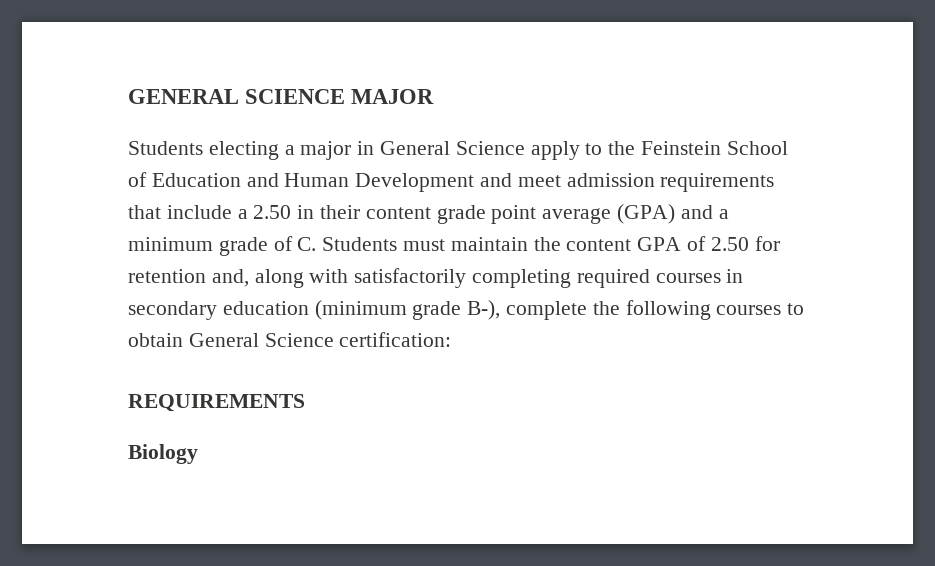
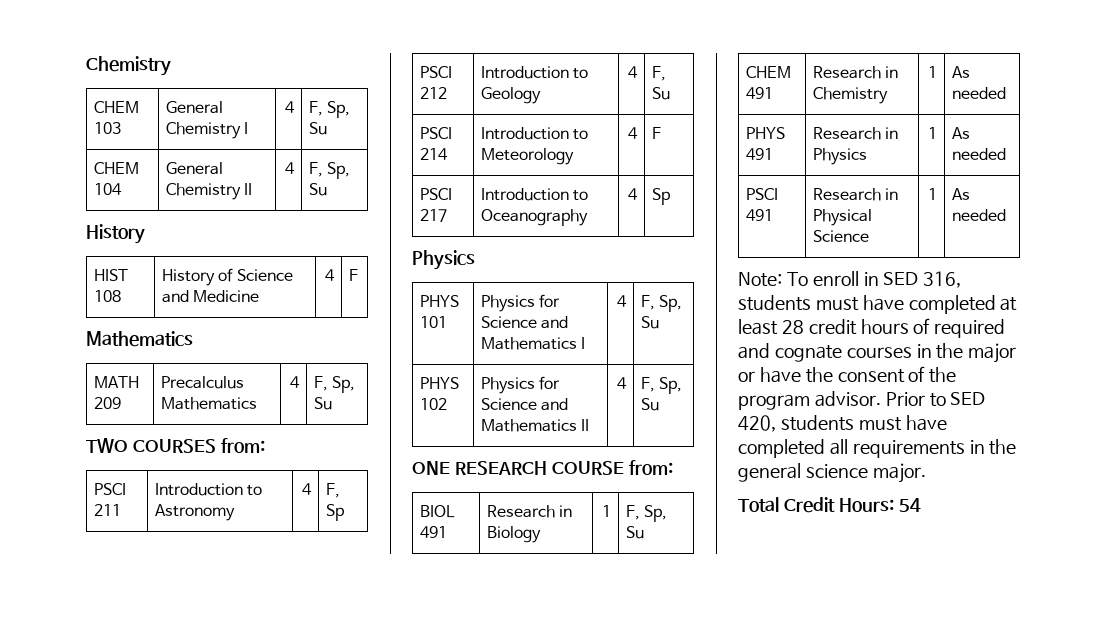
[128,89,435,104] [128,141,788,160] [128,172,775,192] [128,204,729,224] [128,236,780,256] [128,268,744,288] [128,300,805,320] [128,332,452,347] [128,394,305,412] [128,444,198,464] GENERAL SCIENCE MAJOR // Students electing a major in General Science apply to the Feinstein School of Education and Human Development and meet admission requirements that include a 2.50 in their content grade point average (GPA) and a minimum grade of C. Students must maintain the content GPA of 2.50 for retention and, along with satisfactorily completing required courses in secondary education (minimum grade B-), complete the following courses to obtain General Science certification: // REQUIREMENTS // Biology -> [86,56,171,76] [93,101,139,113] [93,122,121,134] [165,101,223,114] [165,122,249,139] [285,101,296,113] [308,101,351,118] [308,122,327,135] [93,162,139,174] [93,183,122,195] [165,162,223,175] [165,183,253,200] [285,162,296,174] [308,162,351,179] [308,183,327,196] [86,224,145,244] [93,269,128,281] [93,290,121,302] [161,268,293,286] [161,290,260,303] [325,269,336,281] [348,269,358,281] [86,331,193,347] [93,376,139,388] [93,397,121,409] [160,376,244,389] [160,397,257,410] [290,376,301,388] [313,376,356,393] [313,397,332,410] [86,438,265,453] [93,483,126,495] [93,504,121,516] [154,483,263,496] [154,504,235,521] [302,483,313,495] [325,483,340,498] [325,504,344,521] [419,66,452,78] [419,87,447,99] [480,66,589,79] [480,87,541,104] [628,66,639,78] [651,66,666,81] [651,87,670,100] [419,127,452,139] [419,148,448,160] [480,127,589,140] [480,148,574,165] [628,127,639,139] [651,127,661,139] [419,188,452,200] [419,209,447,222] [480,188,589,201] [480,209,588,226] [628,188,639,200] [651,188,670,205] [412,250,475,270] [419,295,459,307] [419,316,447,328] [480,294,561,312] [480,316,569,329] [480,337,586,350] [617,295,628,307] [640,295,683,312] [640,316,659,329] [419,377,459,389] [419,398,447,410] [480,376,561,394] [480,398,569,411] [480,419,590,432] [617,377,628,389] [640,377,683,394] [640,398,659,411] [412,460,673,475] [419,505,455,518] [419,526,447,538] [486,505,573,518] [486,526,541,543] [602,505,612,517] [625,505,668,522] [625,526,644,539] [745,66,791,78] [745,87,773,99] [812,66,899,79] [812,87,888,104] [928,66,938,78] [951,66,970,78] [951,87,1006,99] [745,127,785,139] [745,148,773,160] [812,127,899,140] [812,148,867,165] [928,127,938,139] [951,127,970,139] [951,148,1006,160] [745,188,778,200] [745,209,773,221] [812,188,899,201] [812,209,872,226] [812,230,869,242] [928,188,938,200] [951,188,970,200] [951,209,1006,221] [738,271,962,288] [738,295,1018,314] [738,318,1006,338] [738,343,1017,363] [738,366,957,383] [738,391,986,410] [738,415,947,432] [738,439,1017,458] [738,463,926,483] [738,497,921,513] Chemistry // CHEM 103 | General Chemistry I | 4 | F, Sp, Su // CHEM 104 | General Chemistry II | 4 | F, Sp, Su // History // HIST 108 | History of Science and Medicine | 4 | F // Mathematics // MATH 209 | Precalculus Mathematics | 4 | F, Sp, Su // TWO COURSES from: // PSCI 211 | Introduction to Astronomy | 4 | F, Sp // PSCI 212 | Introduction to Geology | 4 | F, Su // PSCI 214 | Introduction to Meteorology | 4 | F // PSCI 217 | Introduction to Oceanography | 4 | Sp // Physics // PHYS 101 | Physics for Science and Mathematics I | 4 | F, Sp, Su // PHYS 102 | Physics for Science and Mathematics II | 4 | F, Sp, Su // ONE RESEARCH COURSE from: // BIOL 491 | Research in Biology | 1 | F, Sp, Su // CHEM 491 | Research in Chemistry | 1 | As needed // PHYS 491 | Research in Physics | 1 | As needed // PSCI 491 | Research in Physical Science | 1 | As needed // Note: To enroll in SED 316, students must have completed at least 28 credit hours of required and cognate courses in the major or have the consent of the program advisor. Prior to SED 420, students must have completed all requirements in the general science major. // Total Credit Hours: 54

